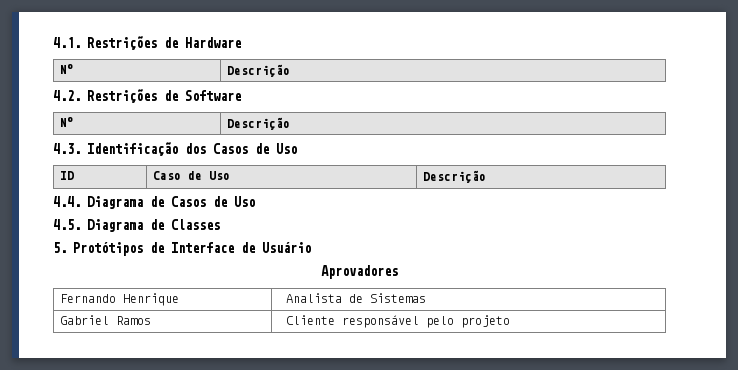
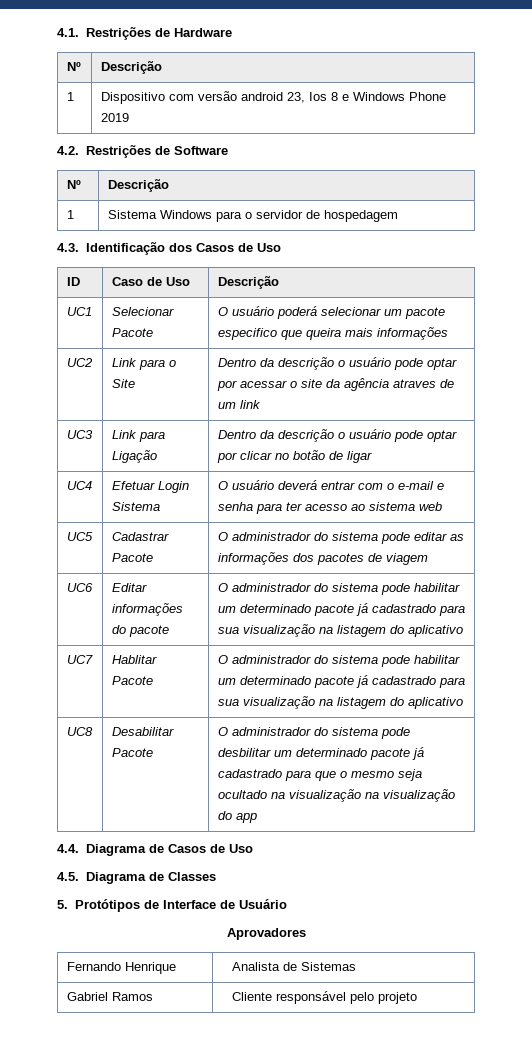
(291, 70) none -> [66,92,74,101] [100,91,446,104] [100,113,129,122] // 1 | Dispositivo com versão android 23, Ios 8 e Windows Phone 2019
(291, 123) none -> [66,210,74,219] [107,210,398,222] // 1 | Sistema Windows para o servidor de hospedagem
(487, 176) none -> [66,307,92,316] [111,307,174,316] [111,328,153,337] [217,306,445,319] [217,327,448,340] [66,358,93,367] [111,358,176,370] [111,379,135,388] [217,357,457,370] [216,378,454,391] [217,400,261,409] [66,430,93,439] [111,430,165,442] [111,450,157,463] [217,429,457,442] [216,450,372,463] [66,481,92,490] [111,481,189,493] [111,502,160,511] [217,480,444,490] [217,502,442,514] [66,532,93,541] [111,532,169,541] [111,553,153,562] [217,532,464,544] [217,552,428,565] [66,583,93,592] [111,583,147,592] [111,603,183,616] [111,625,169,637] [217,583,460,595] [217,603,465,616] [217,624,463,637] [66,655,93,664] [111,655,157,664] [111,676,153,685] [217,655,460,667] [217,675,465,688] [217,696,463,709] [66,727,93,736] [111,727,174,736] [111,748,153,757] [217,727,410,739] [217,747,424,760] [217,769,422,781] [217,789,455,802] [217,811,257,823] // UC1 | Selecionar Pacote | O usuário poderá selecionar um pacote especifico que queira mais informações // UC2 | Link para o Site | Dentro da descrição o usuário pode optar por acessar o site da agência atraves de um link // UC3 | Link para Ligação | Dentro da descrição o usuário pode optar por clicar no botão de ligar // UC4 | Efetuar Login Sistema | O usuário deverá entrar com o e-mail e senha para ter acesso ao sistema web // UC5 | Cadastrar Pacote | O administrador do sistema pode editar as informações dos pacotes de viagem // UC6 | Editar informações do pacote | O administrador do sistema pode habilitar um determinado pacote já cadastrado para sua visualização na listagem do aplicativo // UC7 | Hablitar Pacote | O administrador do sistema pode habilitar um determinado pacote já cadastrado para sua visualização na listagem do aplicativo // UC8 | Desabilitar Pacote | O administrador do sistema pode desbilitar um determinado pacote já cadastrado para que o mesmo seja ocultado na visualização na visualização do app

